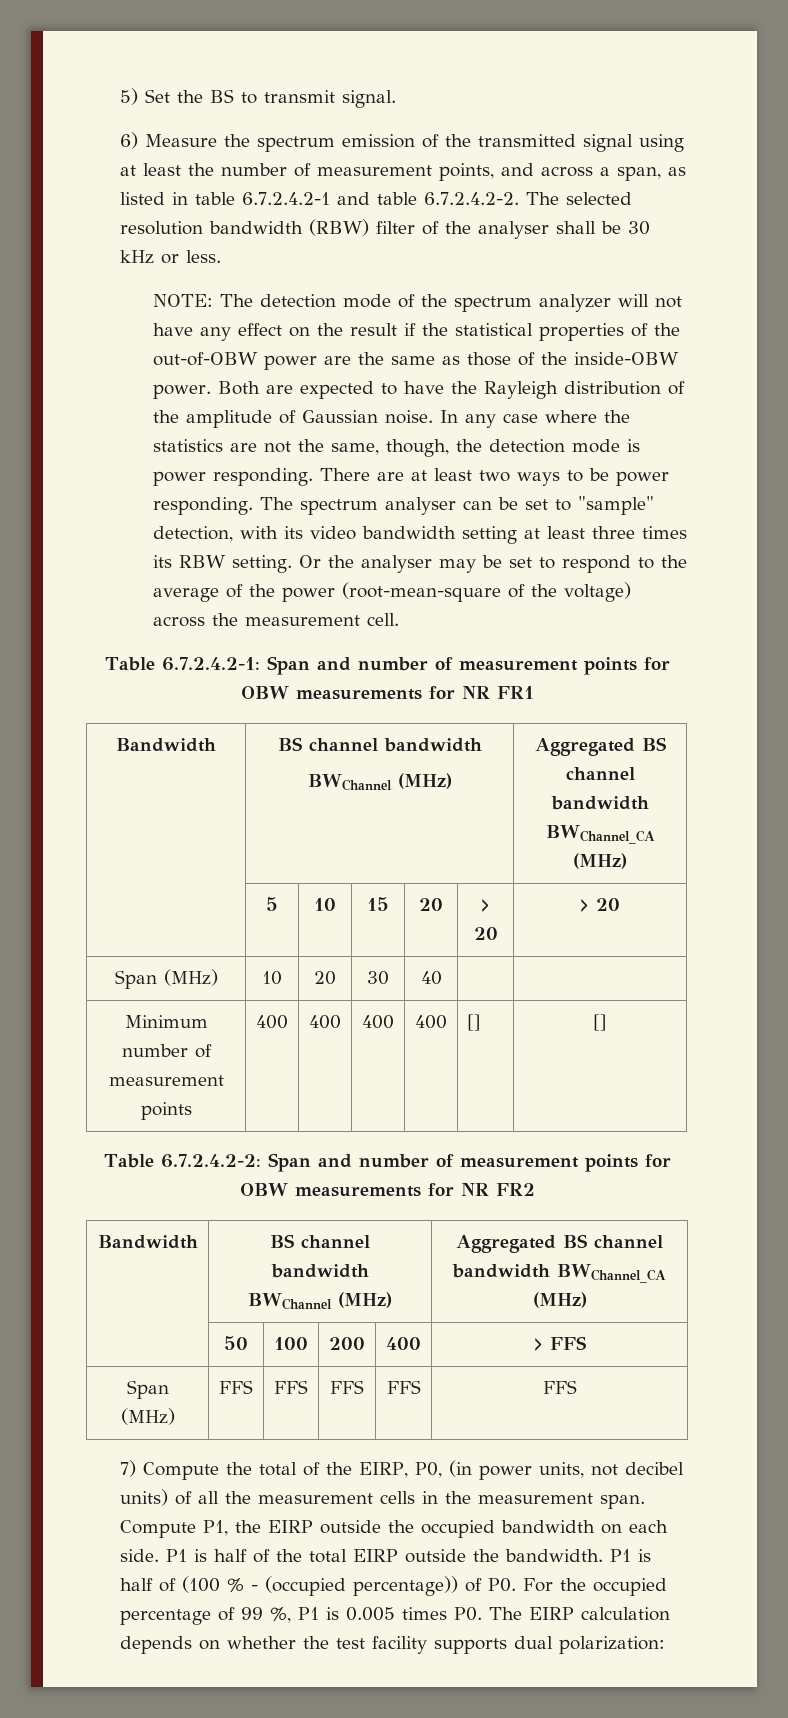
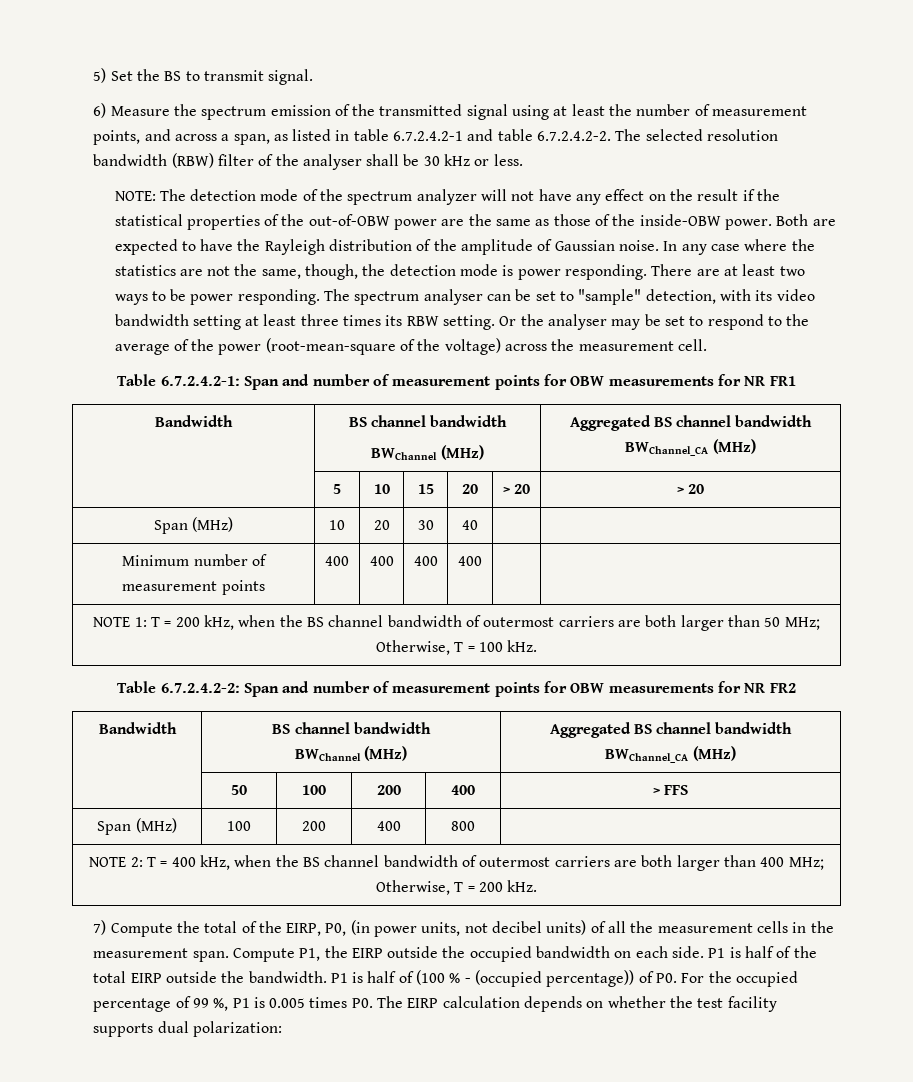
[467,1014,482,1031] [593,1014,607,1031] [] | [] -> [93,615,820,631] [375,640,538,655] | // NOTE 1: T = 200 kHz, when the BS channel bandwidth of outermost carriers are both larger than 50 MHz; Otherwise, T = 100 kHz.
[219,1380,253,1394] [274,1380,308,1394] [330,1380,364,1394] [386,1380,421,1394] [542,1380,577,1394] FFS | FFS | FFS | FFS | FFS -> [227,821,251,831] [302,821,326,831] [376,821,401,831] [451,821,475,831] [89,855,824,871] [375,880,538,895] 100 | 200 | 400 | 800 | // NOTE 2: T = 400 kHz, when the BS channel bandwidth of outermost carriers are both larger than 400 MHz; Otherwise, T = 200 kHz.

